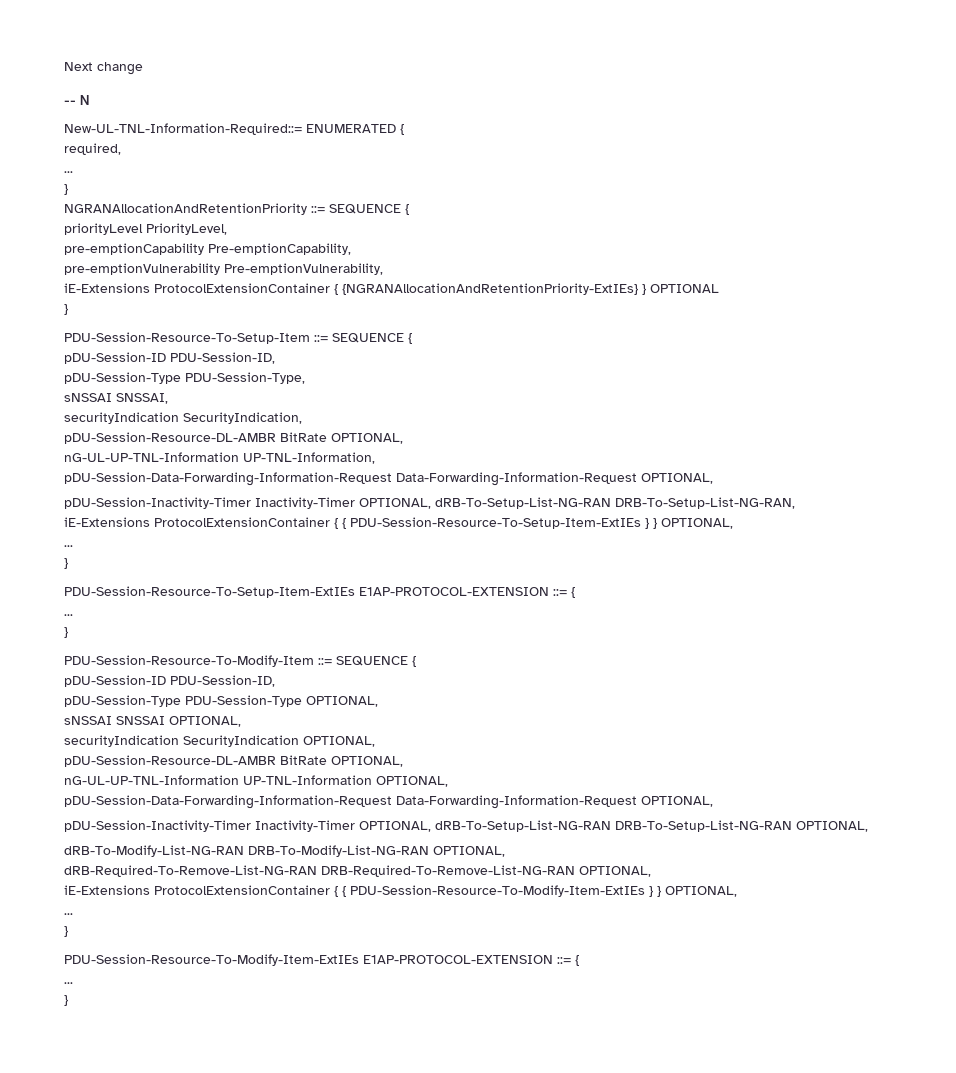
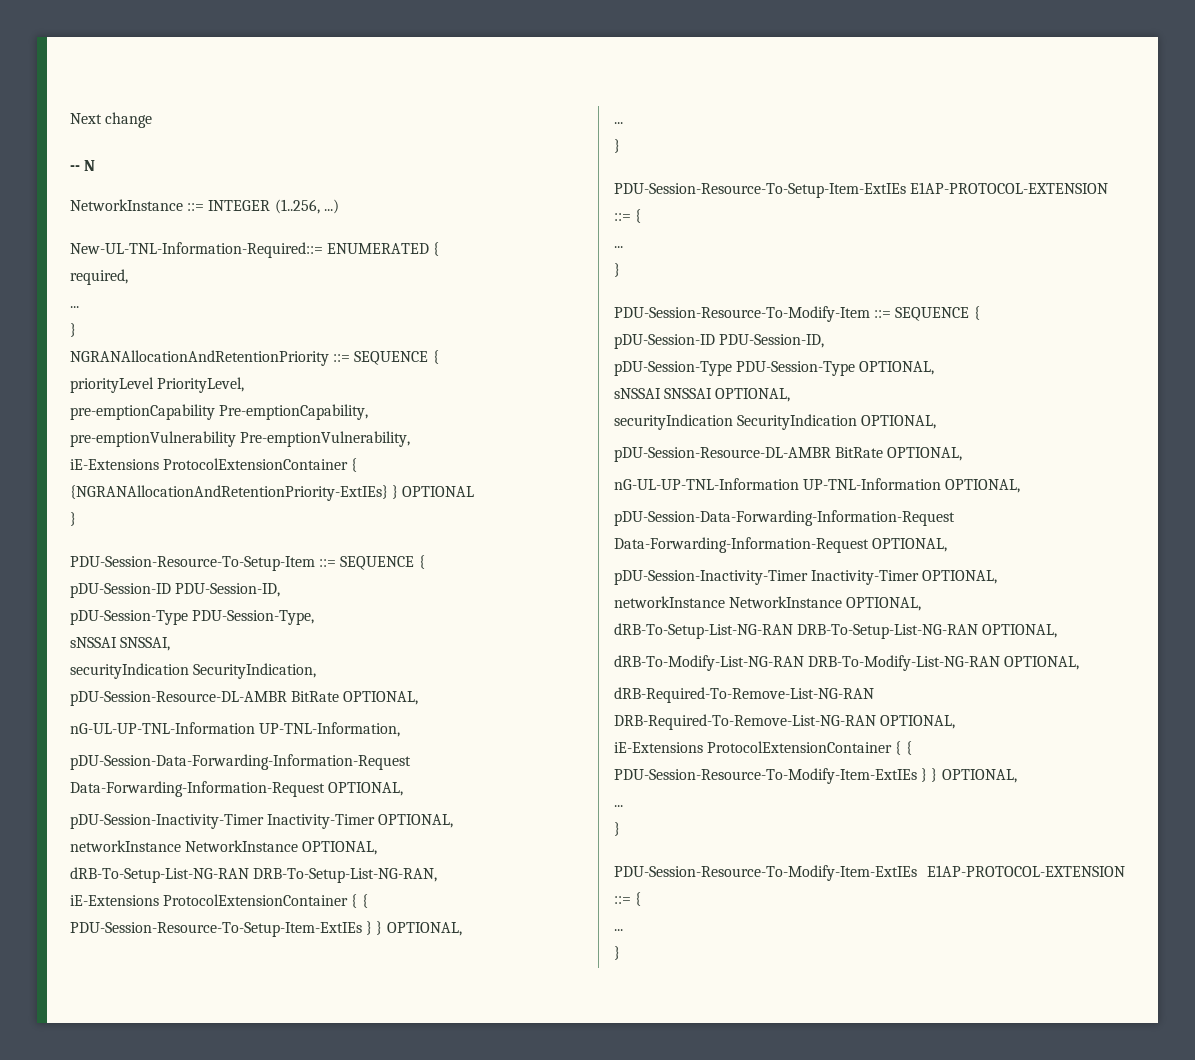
(89, 100) none -> [70,199,339,214] // NetworkInstance ::= INTEGER (1..256, ...)
(431, 503) none -> [70,840,378,855] // networkInstance NetworkInstance OPTIONAL, //
(431, 826) none -> [614,596,922,611] // networkInstance NetworkInstance OPTIONAL, //

